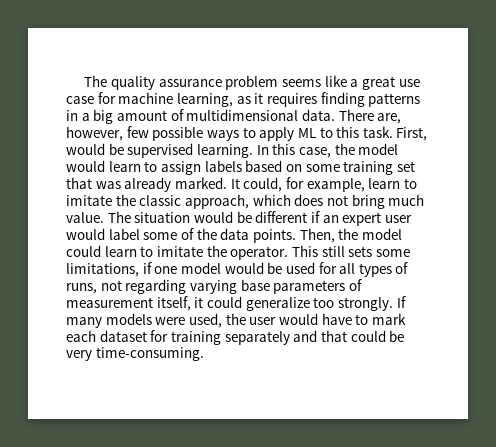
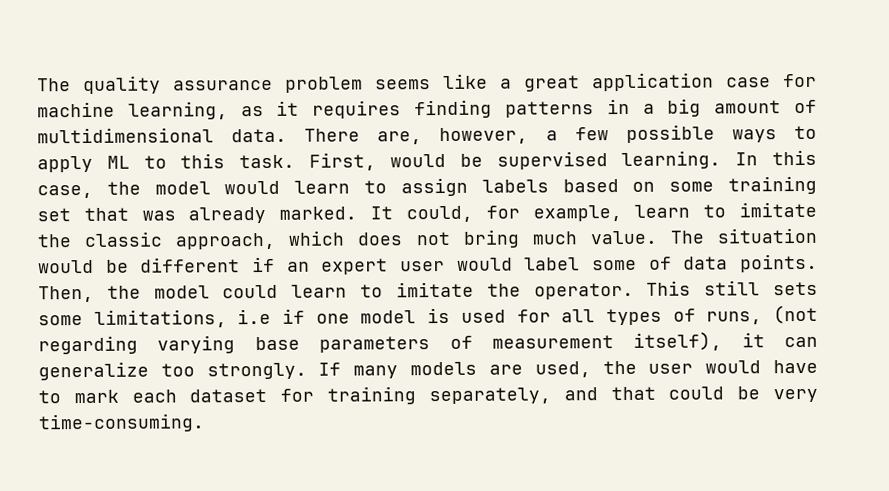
[398,79,420,87] use -> [592,72,714,92] application
(123, 133) none -> [545,130,558,141] a
[196,228,217,240] the -> (672, 263) none
(139, 270) none -> [237,308,272,325] i.e
[224,262,283,274] would be -> [427,307,451,324] is
[100,280,122,291] not -> [773,304,819,325] (not
[156,296,242,311] itself, it could -> [633,331,818,351] itself), it can
[155,317,186,325] were -> [488,364,523,375] are
[224,331,290,345] separately -> [428,387,551,405] separately,

